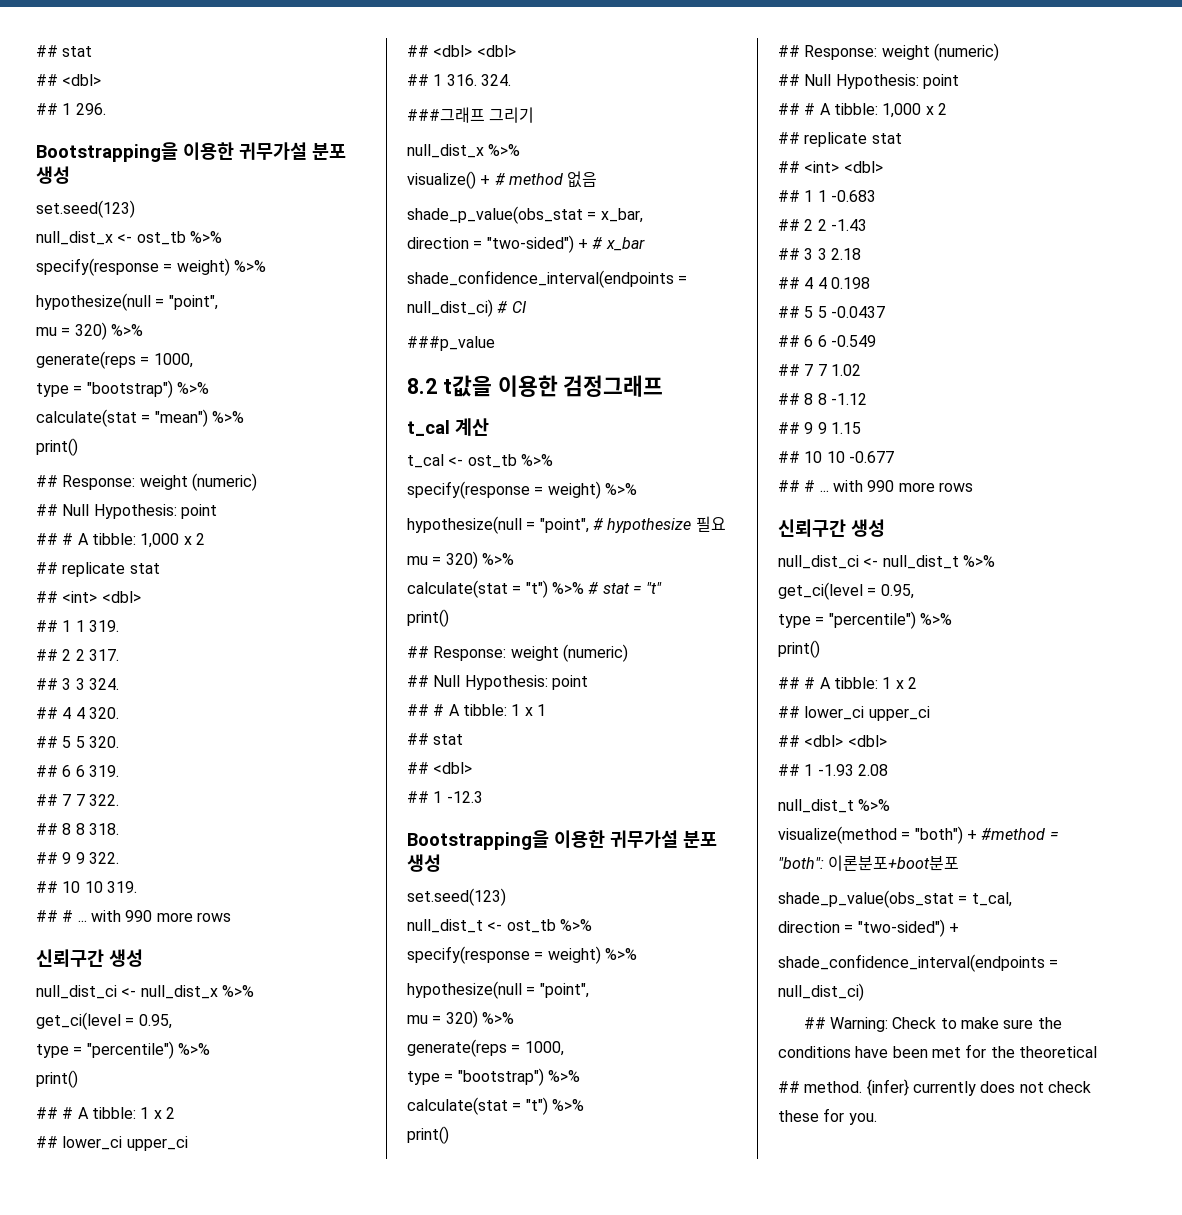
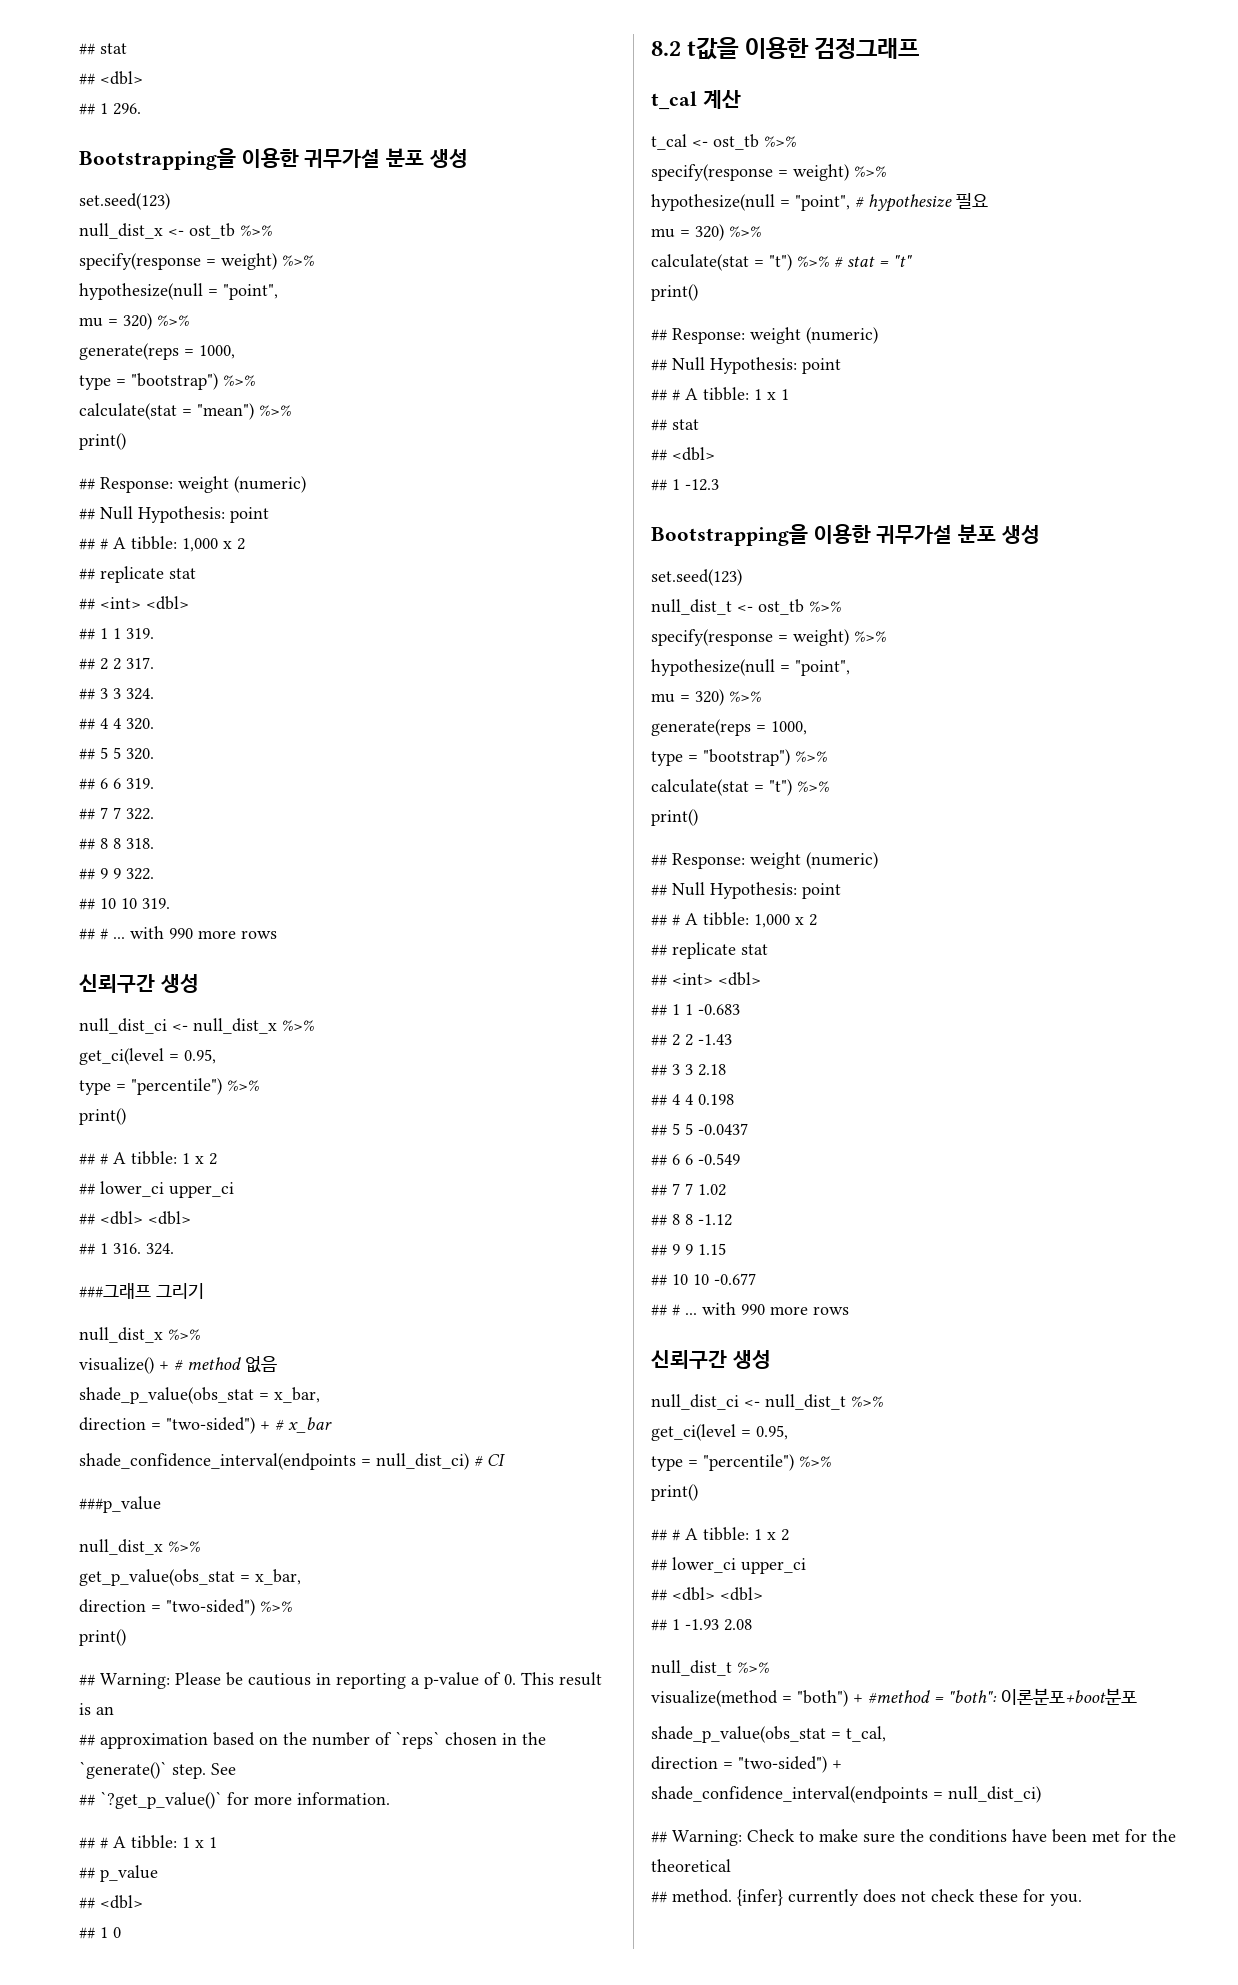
(495, 343) none -> [79,1539,200,1555] [79,1569,301,1586] [79,1599,292,1616] [79,1629,126,1646] [79,1672,602,1689] [79,1703,114,1715] [79,1731,546,1749] [79,1761,236,1779] [79,1791,390,1809] [79,1835,217,1849] [79,1865,158,1882] [79,1895,143,1909] [79,1927,121,1939] // null_dist_x %>% // get_p_value(obs_stat = x_bar, // direction = "two-sided") %>% // print() // ## Warning: Please be cautious in reporting a p-value of 0. This result is an // ## approximation based on the number of `reps` chosen in the `generate()` step. See // ## `?get_p_value()` for more information. // ## # A tibble: 1 x 1 // ## p_value // ## <dbl> // ## 1 0

